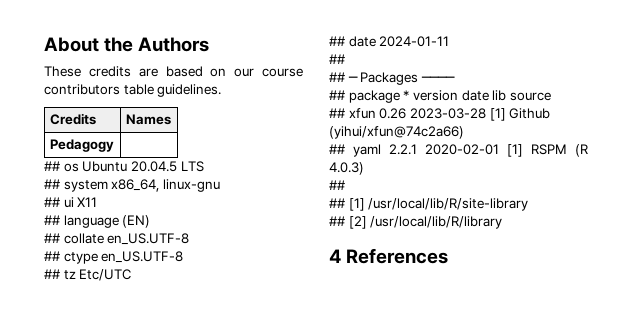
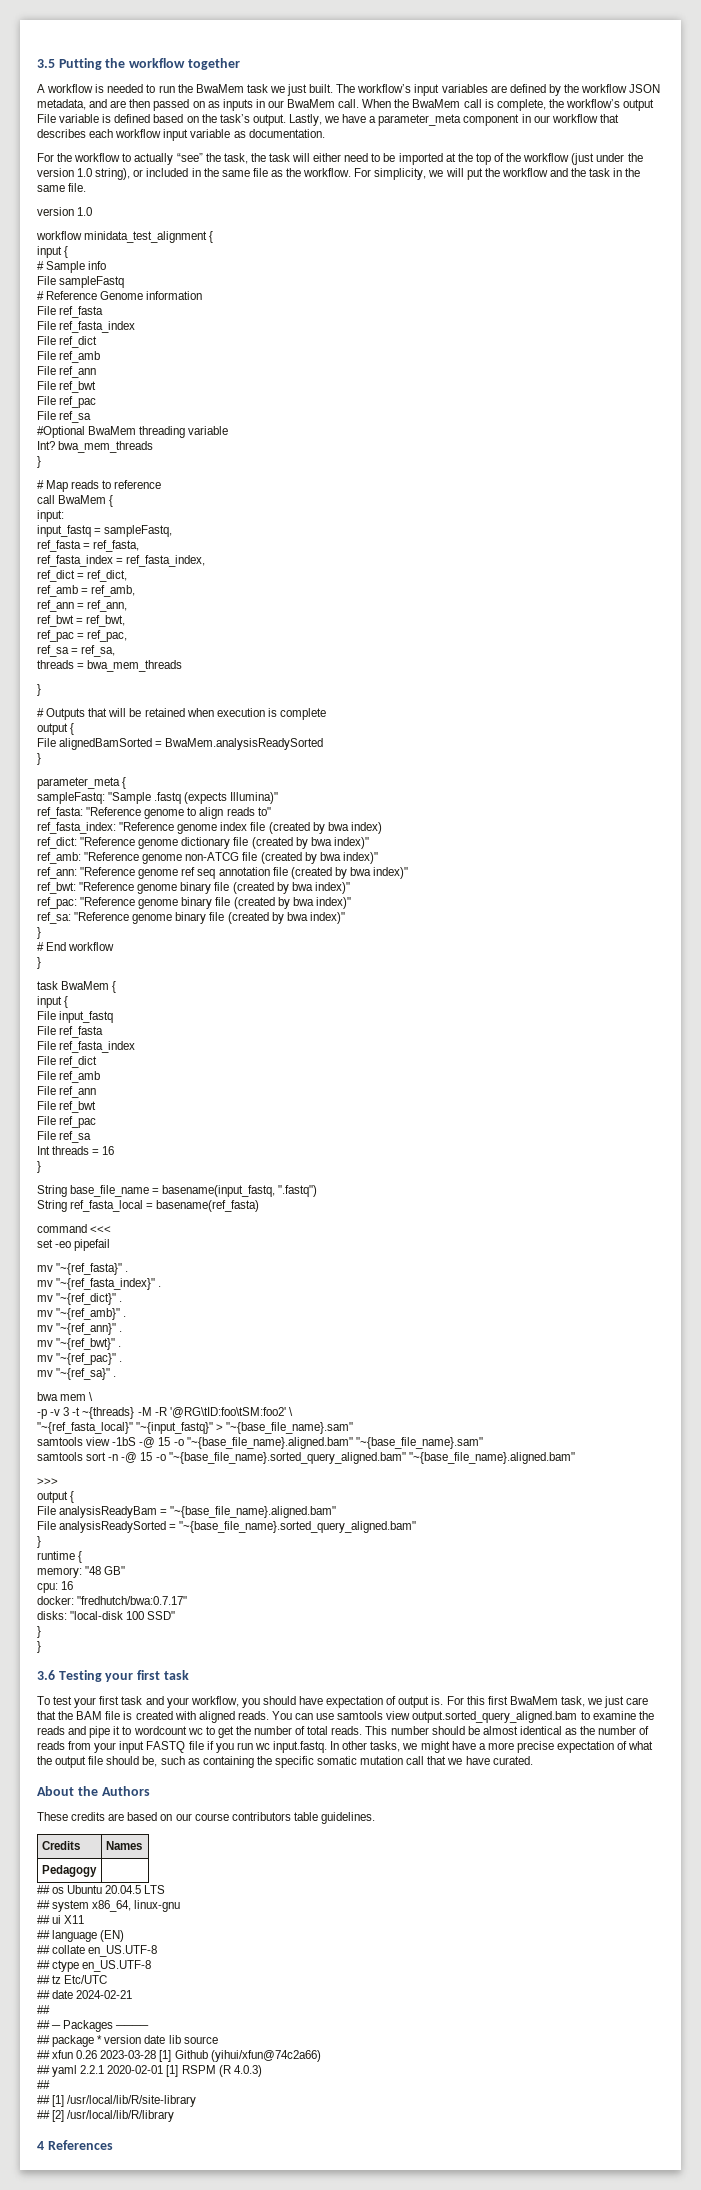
(44, 44) none -> [37,58,240,70] [37,84,661,96] [37,99,655,111] [37,114,619,126] [37,129,325,141] [37,153,643,165] [37,168,641,180] [37,183,87,192] [37,207,93,216] [36,231,214,243] [37,246,69,258] [37,261,107,273] [37,276,125,288] [37,291,203,300] [37,306,104,318] [37,321,136,333] [37,336,98,348] [37,351,101,363] [37,366,97,378] [37,381,97,393] [37,396,97,408] [37,411,92,423] [37,426,229,438] [37,441,154,453] [37,456,41,468] [37,480,162,492] [37,495,114,507] [37,510,64,522] [37,525,173,537] [37,540,140,552] [37,555,206,567] [37,570,128,582] [37,585,136,597] [37,600,128,612] [37,615,126,627] [37,630,128,642] [37,645,116,657] [37,660,183,672] [37,684,41,696] [37,708,326,720] [37,723,75,735] [37,738,324,750] [37,753,41,765] [37,777,127,789] [37,792,279,804] [37,807,271,819] [37,822,382,834] [37,837,369,849] [37,852,378,864] [37,867,409,879] [37,882,350,894] [37,897,351,909] [37,912,345,924] [37,927,41,939] [37,942,115,951] [37,957,41,969] [37,981,117,993] [37,996,69,1008] [37,1011,114,1023] [37,1026,104,1038] [37,1041,136,1053] [37,1056,98,1068] [37,1071,101,1083] [37,1086,97,1098] [37,1101,97,1113] [37,1116,97,1128] [37,1131,92,1143] [37,1146,115,1155] [37,1161,41,1173] [37,1185,318,1197] [37,1200,260,1212] [37,1224,112,1233] [37,1239,111,1251] [37,1263,129,1275] [37,1278,162,1290] [37,1293,123,1305] [37,1308,127,1320] [37,1323,123,1335] [37,1338,122,1350] [37,1353,123,1365] [37,1368,117,1380] [37,1392,94,1401] [37,1407,293,1419] [37,1422,354,1434] [37,1437,483,1449] [37,1452,575,1464] [37,1478,58,1485] [37,1491,75,1503] [37,1506,337,1518] [37,1521,417,1533] [37,1536,41,1548] [37,1551,83,1563] [37,1566,126,1578] [37,1581,74,1593] [37,1596,188,1605] [37,1611,176,1620] [37,1626,41,1638] [37,1641,41,1653] [37,1670,189,1682] [37,1696,649,1708] [37,1711,654,1723] [37,1726,650,1738] [37,1741,654,1753] [37,1756,533,1768] 3.5 Putting the workflow together // A workflow is needed to run the BwaMem task we just built. The workflow’s input variables are defined by the workflow JSON metadata, and are then passed on as inputs in our BwaMem call. When the BwaMem call is complete, the workflow’s output File variable is defined based on the task’s output. Lastly, we have a parameter_meta component in our workflow that describes each workflow input variable as documentation. // For the workflow to actually “see” the task, the task will either need to be imported at the top of the workflow (just under the version 1.0 string), or included in the same file as the workflow. For simplicity, we will put the workflow and the task in the same file. // version 1.0 // workflow minidata_test_alignment { // input { // # Sample info // File sampleFastq // # Reference Genome information // File ref_fasta // File ref_fasta_index // File ref_dict // File ref_amb // File ref_ann // File ref_bwt // File ref_pac // File ref_sa // #Optional BwaMem threading variable // Int? bwa_mem_threads // } // # Map reads to reference // call BwaMem { // input: // input_fastq = sampleFastq, // ref_fasta = ref_fasta, // ref_fasta_index = ref_fasta_index, // ref_dict = ref_dict, // ref_amb = ref_amb, // ref_ann = ref_ann, // ref_bwt = ref_bwt, // ref_pac = ref_pac, // ref_sa = ref_sa, // threads = bwa_mem_threads // } // # Outputs that will be retained when execution is complete // output { // File alignedBamSorted = BwaMem.analysisReadySorted // } // parameter_meta { // sampleFastq: "Sample .fastq (expects Illumina)" // ref_fasta: "Reference genome to align reads to" // ref_fasta_index: "Reference genome index file (created by bwa index) // ref_dict: "Reference genome dictionary file (created by bwa index)" // ref_amb: "Reference genome non-ATCG file (created by bwa index)" // ref_ann: "Reference genome ref seq annotation file (created by bwa index)" // ref_bwt: "Reference genome binary file (created by bwa index)" // ref_pac: "Reference genome binary file (created by bwa index)" // ref_sa: "Reference genome binary file (created by bwa index)" // } // # End workflow // } // task BwaMem { // input { // File input_fastq // File ref_fasta // File ref_fasta_index // File ref_dict // File ref_amb // File ref_ann // File ref_bwt // File ref_pac // File ref_sa // Int threads = 16 // } // String base_file_name = basename(input_fastq, ".fastq") // String ref_fasta_local = basename(ref_fasta) // command <<< // set -eo pipefail // mv "~{ref_fasta}" . // mv "~{ref_fasta_index}" . // mv "~{ref_dict}" . // mv "~{ref_amb}" . // mv "~{ref_ann}" . // mv "~{ref_bwt}" . // mv "~{ref_pac}" . // mv "~{ref_sa}" . // bwa mem \ // -p -v 3 -t ~{threads} -M -R '@RG\tID:foo\tSM:foo2' \ // "~{ref_fasta_local}" "~{input_fastq}" > "~{base_file_name}.sam" // samtools view -1bS -@ 15 -o "~{base_file_name}.aligned.bam" "~{base_file_name}.sam" // samtools sort -n -@ 15 -o "~{base_file_name}.sorted_query_aligned.bam" "~{base_file_name}.aligned.bam" // >>> // output { // File analysisReadyBam = "~{base_file_name}.aligned.bam" // File analysisReadySorted = "~{base_file_name}.sorted_query_aligned.bam" // } // runtime { // memory: "48 GB" // cpu: 16 // docker: "fredhutch/bwa:0.7.17" // disks: "local-disk 100 SSD" // } // } // 3.6 Testing your first task // To test your first task and your workflow, you should have expectation of output is. For this first BwaMem task, we just care that the BAM file is created with aligned reads. You can use samtools view output.sorted_query_aligned.bam to examine the reads and pipe it to wordcount wc to get the number of total reads. This number should be almost identical as the number of reads from your input FASTQ file if you run wc input.fastq. In other tasks, we might have a more precise expectation of what the output file should be, such as containing the specific somatic mutation call that we have curated. //
[379,36,450,47] 2024-01-11 -> [76,1990,133,1999] 2024-02-21

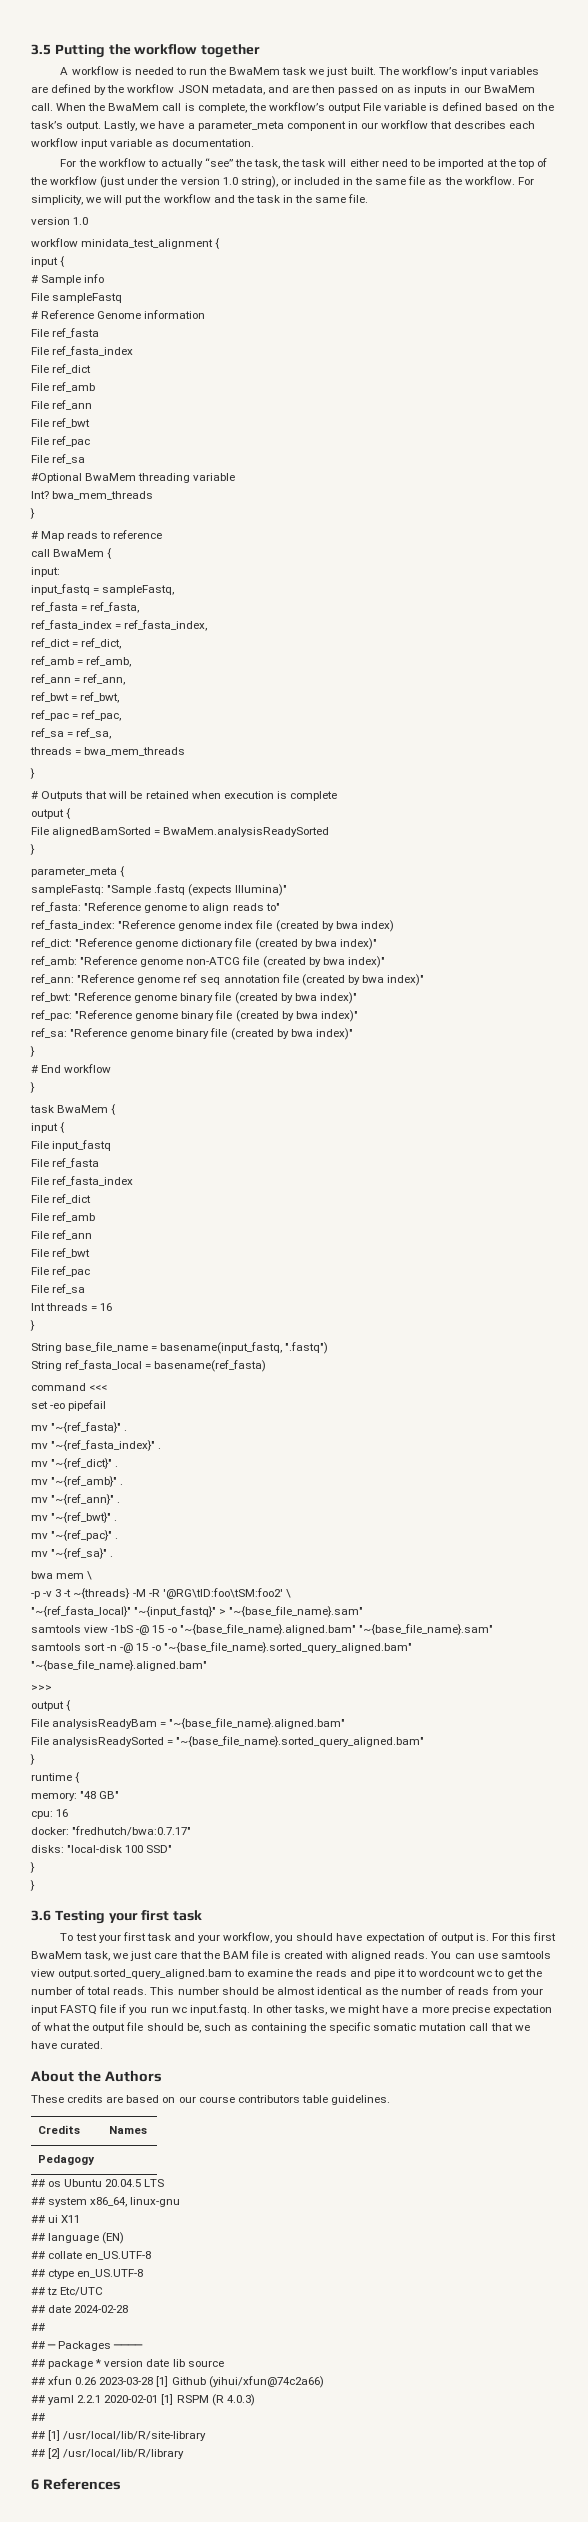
[76,1990,133,1999] 2024-02-21 -> [74,2305,129,2313] 2024-02-28
[37,2141,44,2150] 4 -> [31,2479,39,2490] 6

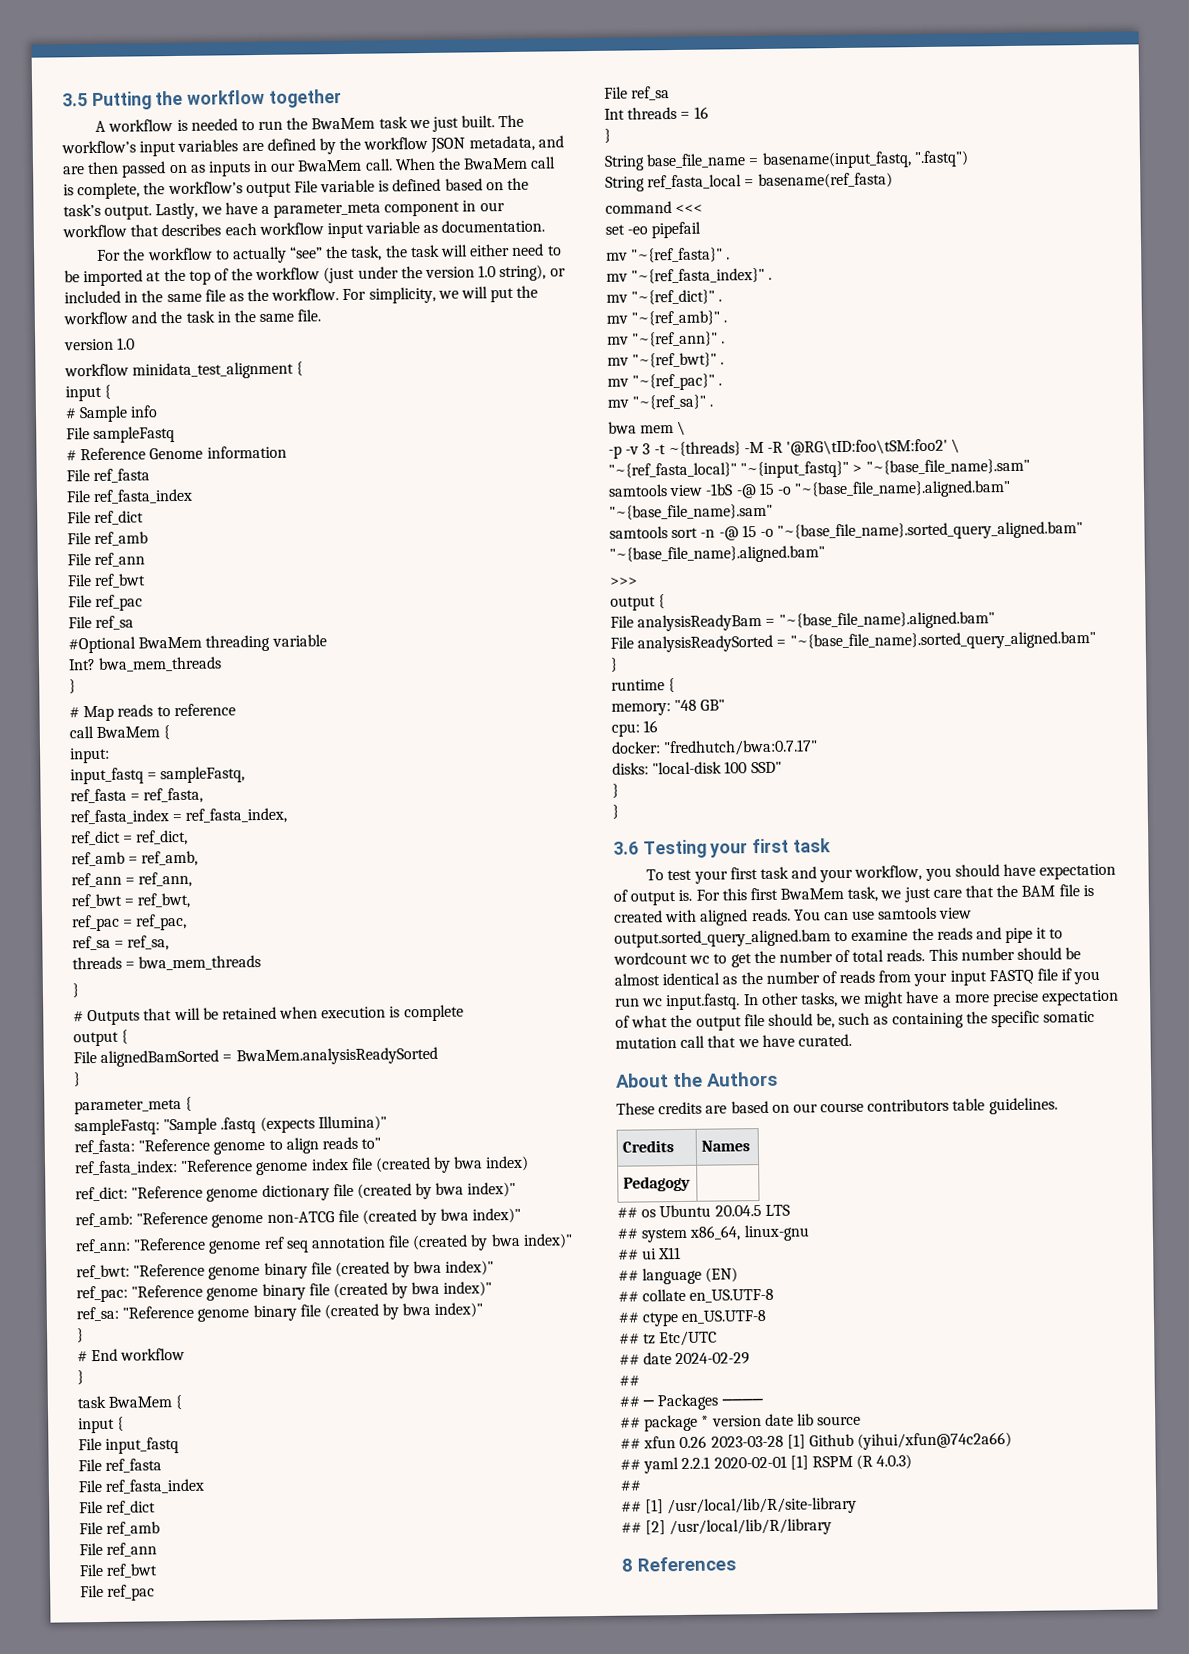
[74,2305,129,2313] 2024-02-28 -> [675,1352,751,1366] 2024-02-29
[31,2479,39,2490] 6 -> [621,1558,633,1572] 8

